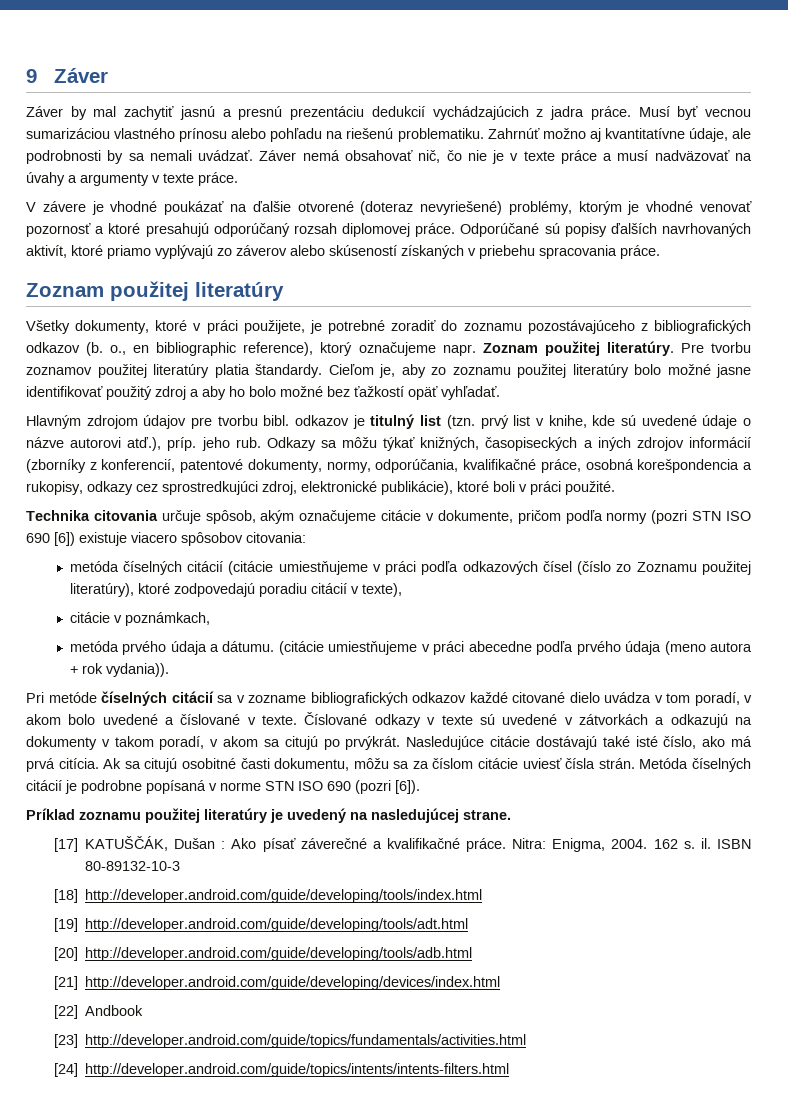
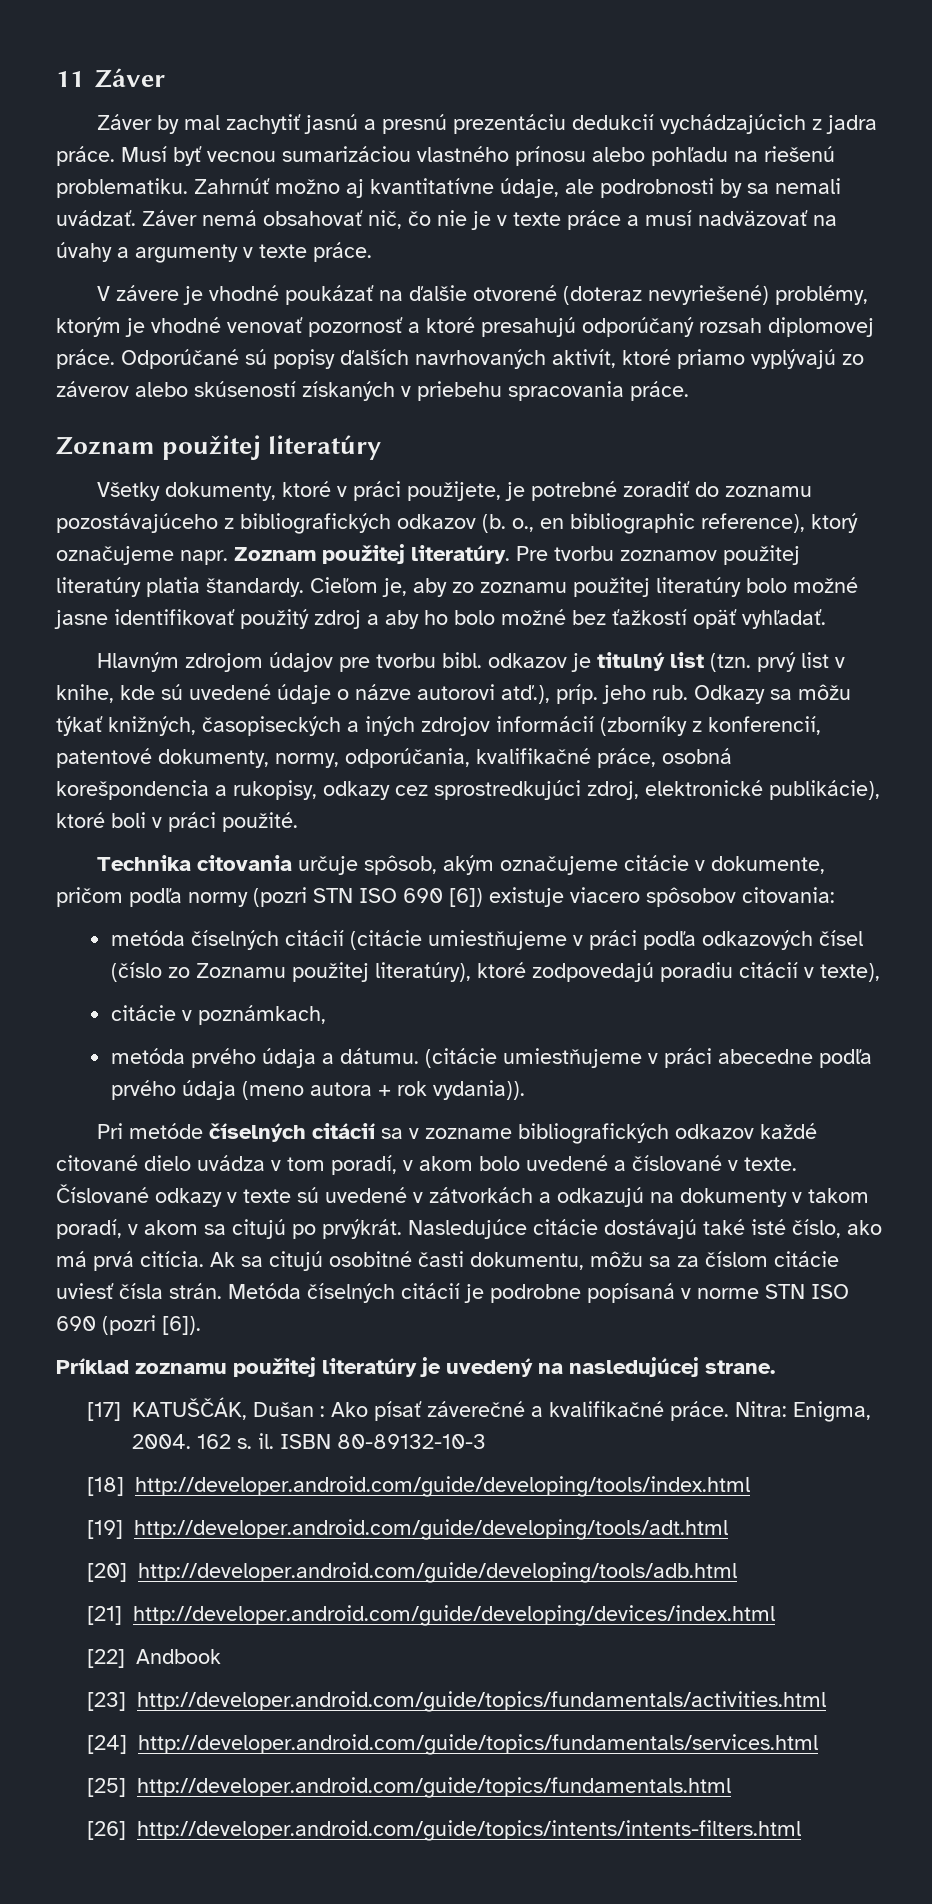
[26,69,37,83] 9 -> [56,71,84,87] 11
(78, 1070) none -> [137,1734,818,1755] [86,1777,731,1798] [86,1821,126,1840] http://developer.android.com/guide/topics/fundamentals/services.html // [25] http://developer.android.com/guide/topics/fundamentals.html // [26]

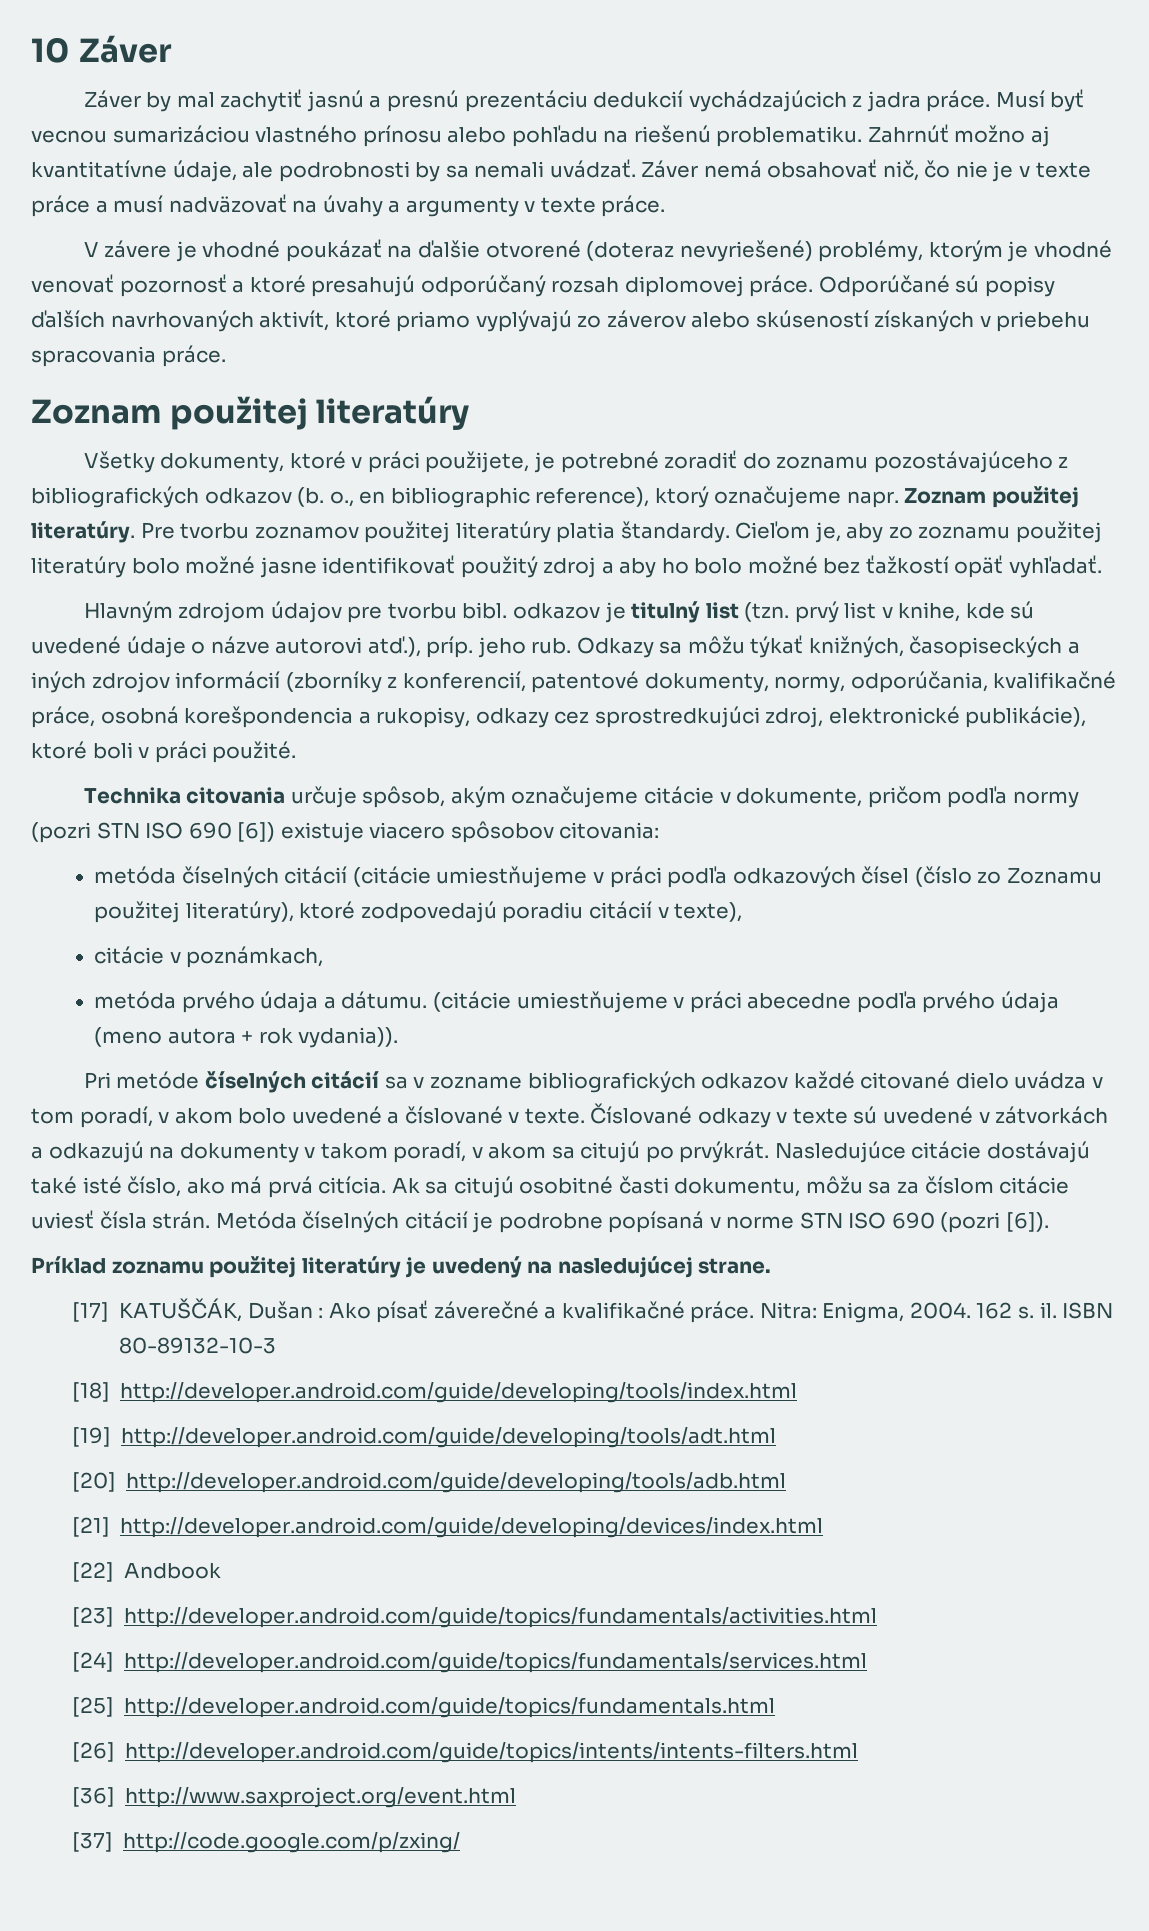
[56,71,84,87] 11 -> [31,37,69,63] 10
(801, 1830) none -> [71,1787,517,1808] [71,1832,461,1853] // [36] http://www.saxproject.org/event.html // [37] http://code.google.com/p/zxing/

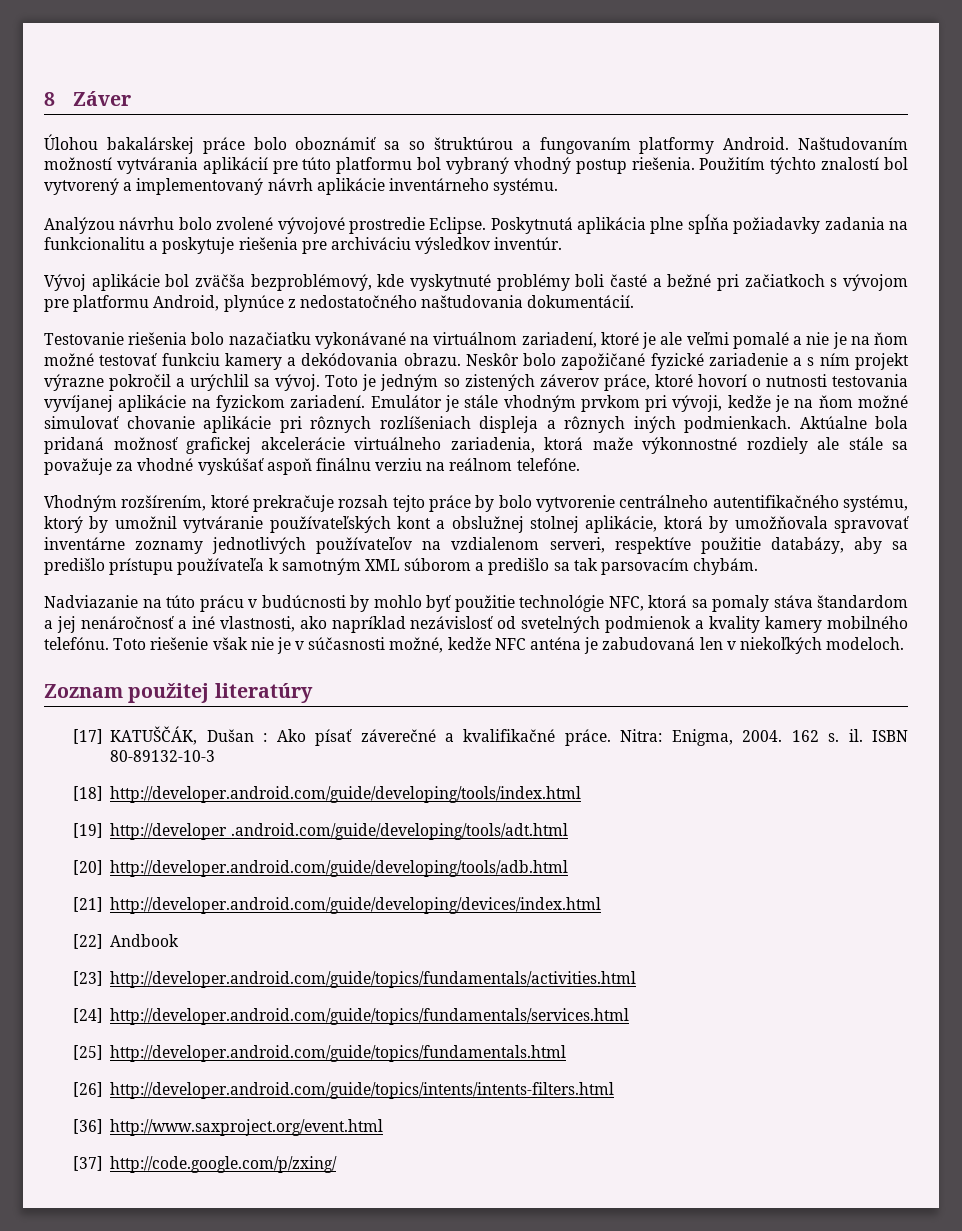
[31,37,69,63] 10 -> [44,92,55,106] 8
[83,89,1085,112] [31,124,1050,147] [31,159,1091,182] [31,194,666,217] [83,239,1112,262] [31,274,1055,297] [31,310,1091,332] [31,345,226,367] [31,396,470,430] [83,450,1069,473] [31,486,1079,508] [31,521,1102,543] [31,555,1103,578] [83,601,1035,623] [31,635,1081,658] [31,671,1117,693] [31,706,1087,728] [31,741,297,763] [83,786,1079,808] [31,821,660,843] [94,866,1102,888] [94,901,743,923] [94,946,324,968] [94,991,1059,1013] [94,1027,399,1048] [83,1071,1103,1093] [31,1103,1109,1128] [31,1141,1091,1163] [31,1176,1070,1198] [31,1210,1050,1233] [31,1256,772,1278] Záver by mal zachytiť jasnú a presnú prezentáciu dedukcií vychádzajúcich z jadra práce. Musí byť vecnou sumarizáciou vlastného prínosu alebo pohľadu na riešenú problematiku. Zahrnúť možno aj kvantitatívne údaje, ale podrobnosti by sa nemali uvádzať. Záver nemá obsahovať nič, čo nie je v texte práce a musí nadväzovať na úvahy a argumenty v texte práce. // V závere je vhodné poukázať na ďalšie otvorené (doteraz nevyriešené) problémy, ktorým je vhodné venovať pozornosť a ktoré presahujú odporúčaný rozsah diplomovej práce. Odporúčané sú popisy ďalších navrhovaných aktivít, ktoré priamo vyplývajú zo záverov alebo skúseností získaných v priebehu spracovania práce. // Zoznam použitej literatúry // Všetky dokumenty, ktoré v práci použijete, je potrebné zoradiť do zoznamu pozostávajúceho z bibliografických odkazov (b. o., en bibliographic reference), ktorý označujeme napr. Zoznam použitej literatúry. Pre tvorbu zoznamov použitej literatúry platia štandardy. Cieľom je, aby zo zoznamu použitej literatúry bolo možné jasne identifikovať použitý zdroj a aby ho bolo možné bez ťažkostí opäť vyhľadať. // Hlavným zdrojom údajov pre tvorbu bibl. odkazov je titulný list (tzn. prvý list v knihe, kde sú uvedené údaje o názve autorovi atď.), príp. jeho rub. Odkazy sa môžu týkať knižných, časopiseckých a iných zdrojov informácií (zborníky z konferencií, patentové dokumenty, normy, odporúčania, kvalifikačné práce, osobná korešpondencia a rukopisy, odkazy cez sprostredkujúci zdroj, elektronické publikácie), ktoré boli v práci použité. // Technika citovania určuje spôsob, akým označujeme citácie v dokumente, pričom podľa normy (pozri STN ISO 690 [6]) existuje viacero spôsobov citovania: // metóda číselných citácií (citácie umiestňujeme v práci podľa odkazových čísel (číslo zo Zoznamu použitej literatúry), ktoré zodpovedajú poradiu citácií v texte), // citácie v poznámkach, // metóda prvého údaja a dátumu. (citácie umiestňujeme v práci abecedne podľa prvého údaja (meno autora + rok vydania)). // Pri metóde číselných citácií sa v zozname bibliografických odkazov každé citované dielo uvádza v tom poradí, v akom bolo uvedené a číslované v texte. Číslované odkazy v texte sú uvedené v zátvorkách a odkazujú na dokumenty v takom poradí, v akom sa citujú po prvýkrát. Nasledujúce citácie dostávajú také isté číslo, ako má prvá citícia. Ak sa citujú osobitné časti dokumentu, môžu sa za číslom citácie uviesť čísla strán. Metóda číselných citácií je podrobne popísaná v norme STN ISO 690 (pozri [6]). // Príklad zoznamu použitej literatúry je uvedený na nasledujúcej strane. -> [44,134,909,154] [44,157,909,174] [44,178,559,195] [44,214,908,234] [44,237,563,254] [44,274,908,291] [44,295,635,312] [44,332,909,349] [44,353,909,370] [44,374,908,391] [44,395,908,412] [44,416,908,433] [44,437,908,454] [44,458,580,475] [44,495,908,512] [44,516,909,533] [44,537,908,554] [44,558,759,575] [44,595,908,612] [44,616,908,633] [44,637,905,654] [44,683,313,703] Úlohou bakalárskej práce bolo oboznámiť sa so štruktúrou a fungovaním platformy Android. Naštudovaním možností vytvárania aplikácií pre túto platformu bol vybraný vhodný postup riešenia. Použitím týchto znalostí bol vytvorený a implementovaný návrh aplikácie inventárneho systému. // Analýzou návrhu bolo zvolené vývojové prostredie Eclipse. Poskytnutá aplikácia plne spĺňa požiadavky zadania na funkcionalitu a poskytuje riešenia pre archiváciu výsledkov inventúr. // Vývoj aplikácie bol zväčša bezproblémový, kde vyskytnuté problémy boli časté a bežné pri začiatkoch s vývojom pre platformu Android, plynúce z nedostatočného naštudovania dokumentácií. // Testovanie riešenia bolo nazačiatku vykonávané na virtuálnom zariadení, ktoré je ale veľmi pomalé a nie je na ňom možné testovať funkciu kamery a dekódovania obrazu. Neskôr bolo zapožičané fyzické zariadenie a s ním projekt výrazne pokročil a urýchlil sa vývoj. Toto je jedným so zistených záverov práce, ktoré hovorí o nutnosti testovania vyvíjanej aplikácie na fyzickom zariadení. Emulátor je stále vhodným prvkom pri vývoji, kedže je na ňom možné simulovať chovanie aplikácie pri rôznych rozlíšeniach displeja a rôznych iných podmienkach. Aktúalne bola pridaná možnosť grafickej akcelerácie virtuálneho zariadenia, ktorá maže výkonnostné rozdiely ale stále sa považuje za vhodné vyskúšať aspoň finálnu verziu na reálnom telefóne. // Vhodným rozšírením, ktoré prekračuje rozsah tejto práce by bolo vytvorenie centrálneho autentifikačného systému, ktorý by umožnil vytváranie používateľských kont a obslužnej stolnej aplikácie, ktorá by umožňovala spravovať inventárne zoznamy jednotlivých používateľov na vzdialenom serveri, respektíve použitie databázy, aby sa predišlo prístupu používateľa k samotným XML súborom a predišlo sa tak parsovacím chybám. // Nadviazanie na túto prácu v budúcnosti by mohlo byť použitie technológie NFC, ktorá sa pomaly stáva štandardom a jej nenáročnosť a iné vlastnosti, ako napríklad nezávislosť od svetelných podmienok a kvality kamery mobilného telefónu. Toto riešenie však nie je v súčasnosti možné, kedže NFC anténa je zabudovaná len v niekoľkých modeloch. // Zoznam použitej literatúry
[121,1427,777,1448] http://developer.android.com/guide/developing/tools/adt.html -> [110,823,568,840] http://developer .android.com/guide/developing/tools/adt.html

